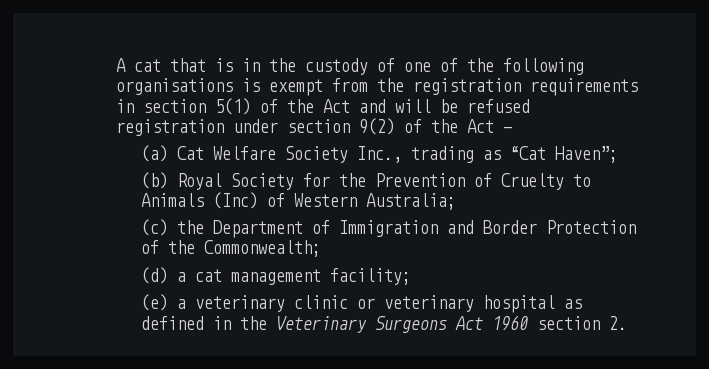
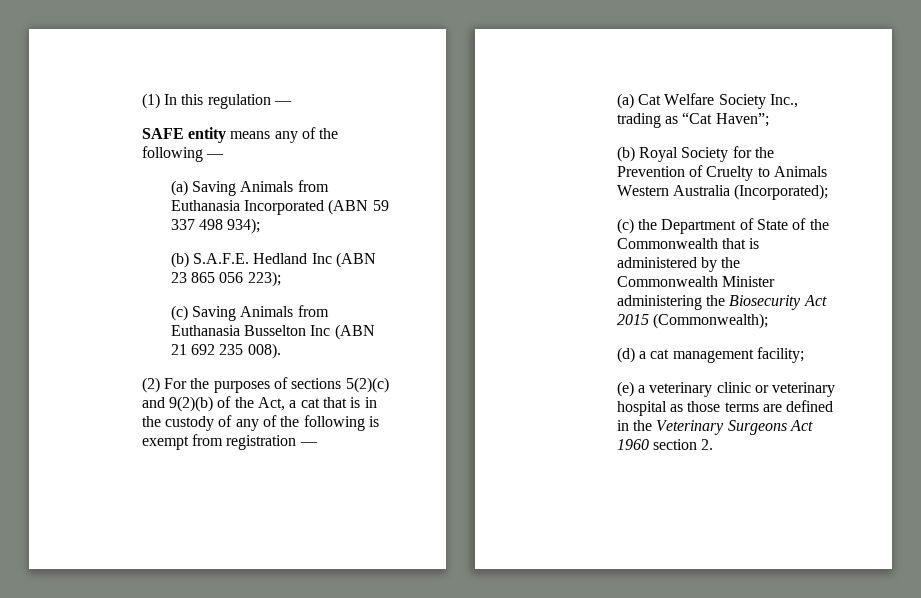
[116,58,127,72] A -> [141,93,293,109] [141,127,339,143] [141,146,225,162] [170,180,329,196] [170,199,389,215] [170,218,261,234] [170,252,376,268] [170,271,281,287] [170,305,329,321] [170,324,375,340] [170,343,281,359] [141,377,389,393] [141,396,297,412] (1) In this regulation — // SAFE entity means any of the following — // (a) Saving Animals from Euthanasia Incorporated (ABN 59 337 498 934); // (b) S.A.F.E. Hedland Inc (ABN 23 865 056 223); // (c) Saving Animals from Euthanasia Busselton Inc (ABN 21 692 235 008). // (2) For the purposes of sections 5(2)(c) and 9(2)(b) of the Act, a
[404,58,585,75] [116,78,234,95] one of the following organisations -> [235,415,365,431] any of the following
[377,78,639,96] [116,98,531,115] [116,118,495,136] the registration requirements in section 5(1) of the Act and will be refused registration under section 9(2) of the Act -> [226,435,297,450] registration
[213,192,457,210] (Inc) of Western Australia; -> [616,184,829,200] Western Australia (Incorporated);
[339,220,637,237] [141,240,322,257] Immigration and Border Protection of the Commonwealth; -> [756,218,829,230] [616,238,760,249] [616,257,741,272] [616,276,775,287] [616,295,827,310] [616,313,768,329] State of the Commonwealth that is administered by the Commonwealth Minister administering the Biosecurity Act 2015 (Commonwealth);
(583, 304) none -> [687,401,782,412] those terms are

